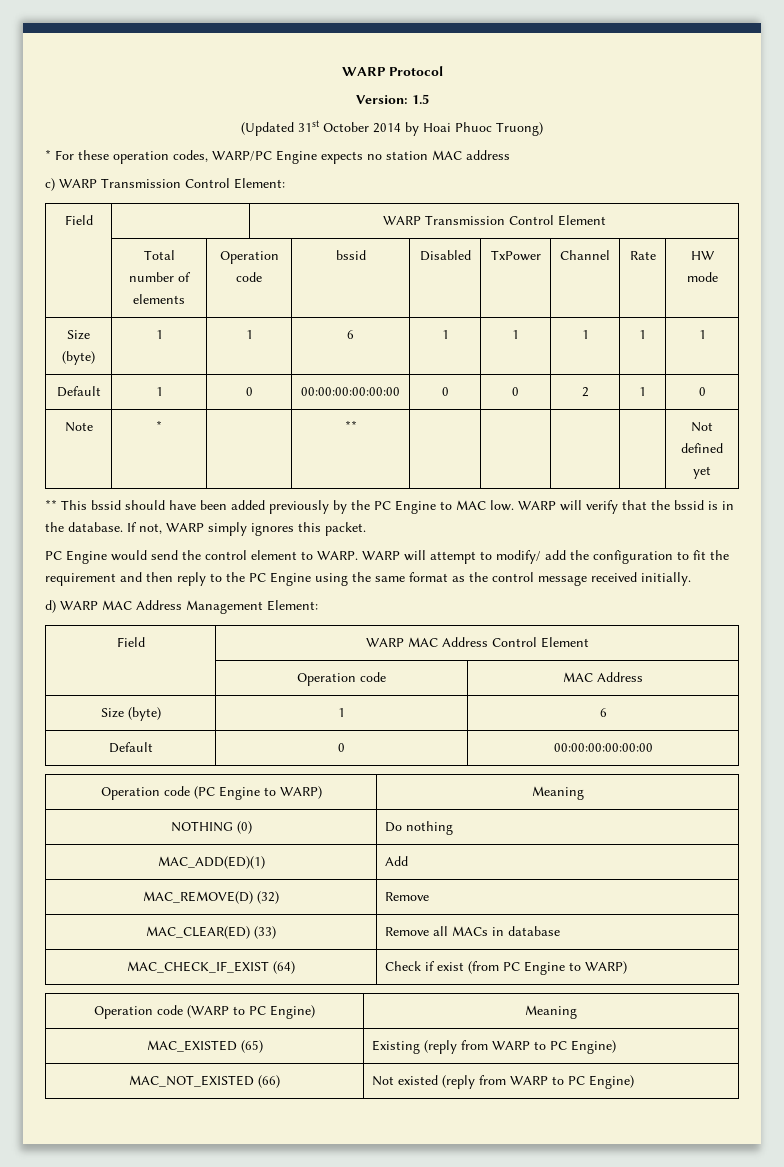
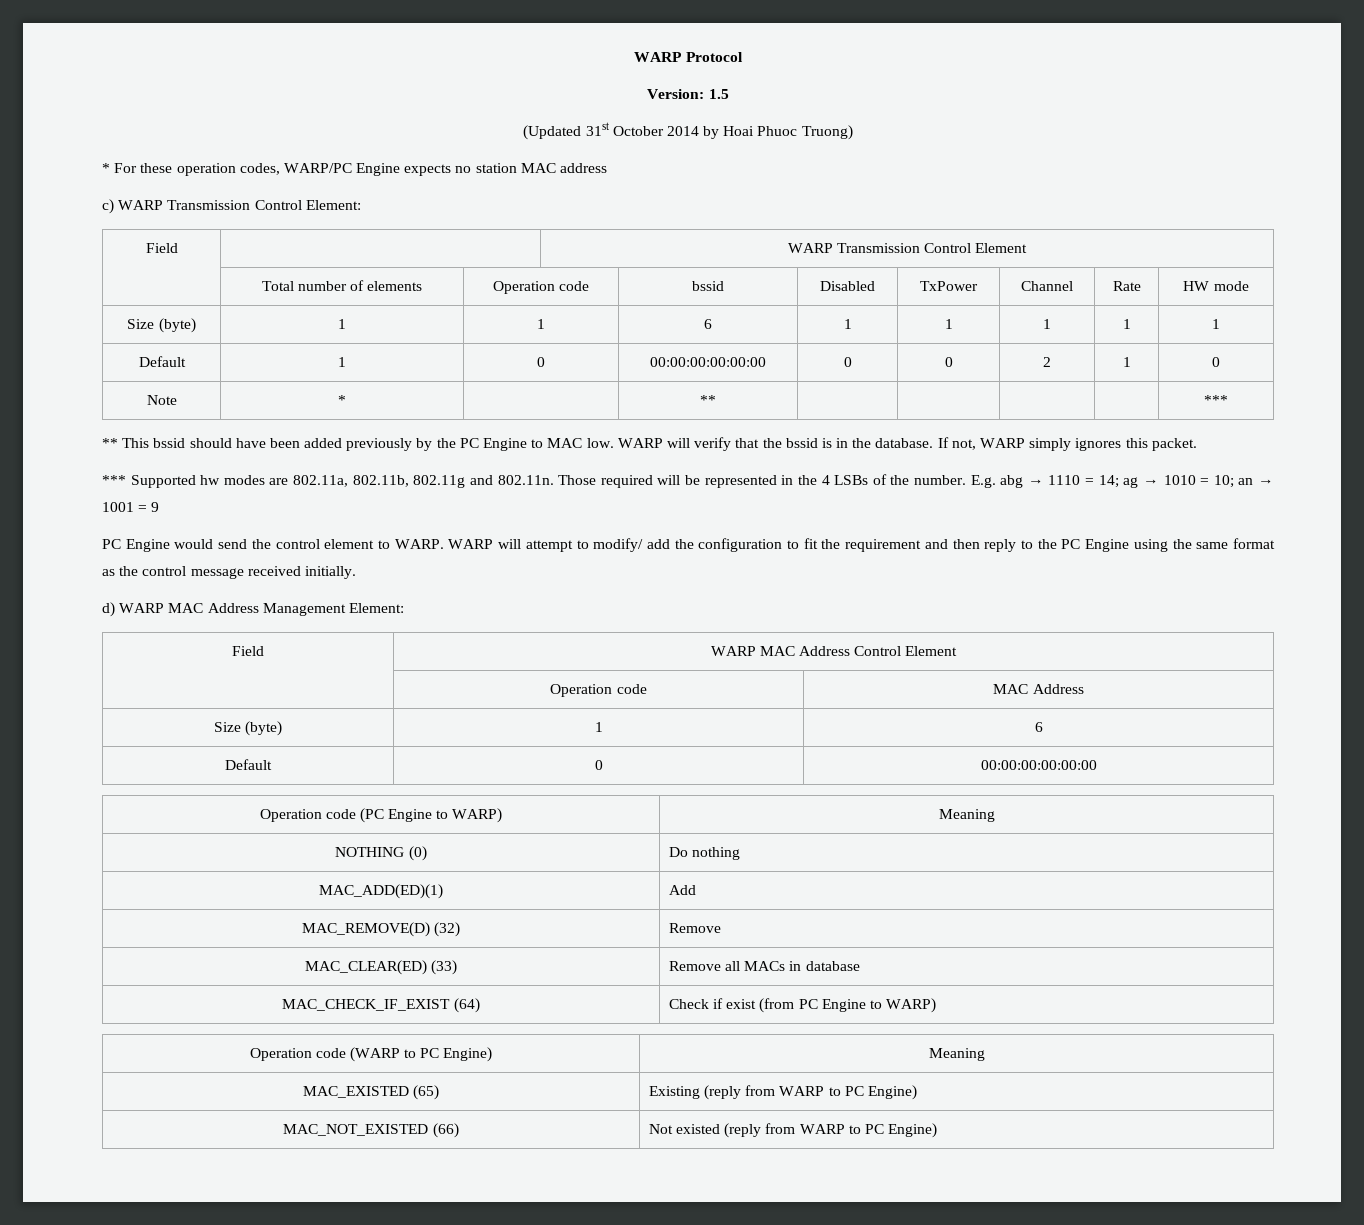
[691,422,713,432] [681,443,723,453] [693,466,711,479] Not defined yet -> [1204,395,1228,405] ***
(366, 529) none -> [102,474,1274,488] [102,502,160,512] // *** Supported hw modes are 802.11a, 802.11b, 802.11g and 802.11n. Those required will be represented in the 4 LSBs of the number. E.g. abg → 1110 = 14; ag → 1010 = 10; an → 1001 = 9

